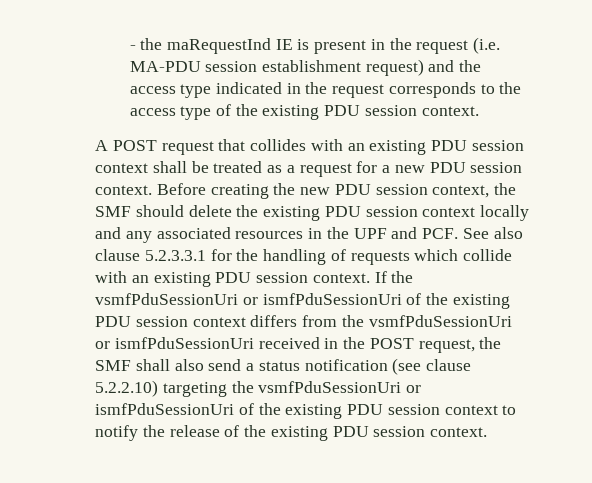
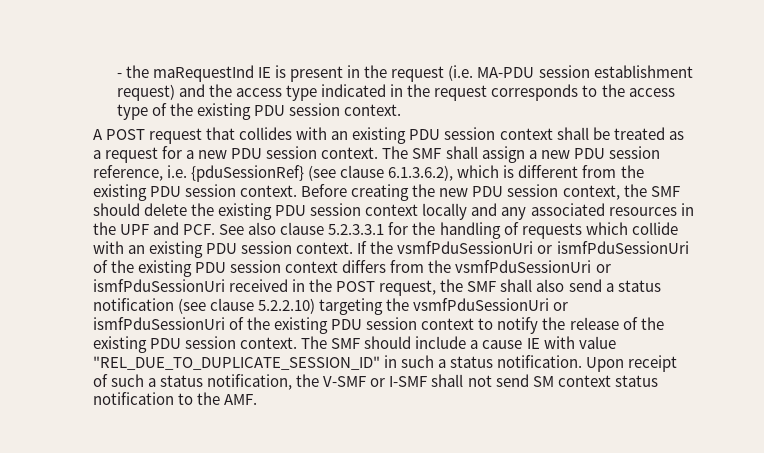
(153, 190) none -> [382,146,660,163] [92,165,644,182] [92,184,298,201] The SMF shall assign a new PDU session reference, i.e. {pduSessionRef} (see clause 6.1.3.6.2), which is different from the existing PDU session context.
(488, 432) none -> [301,336,616,349] [92,355,678,372] [92,374,658,390] [92,392,258,405] The SMF should include a cause IE with value "REL_DUE_TO_DUPLICATE_SESSION_ID" in such a status notification. Upon receipt of such a status notification, the V-SMF or I-SMF shall not send SM context status notification to the AMF.

